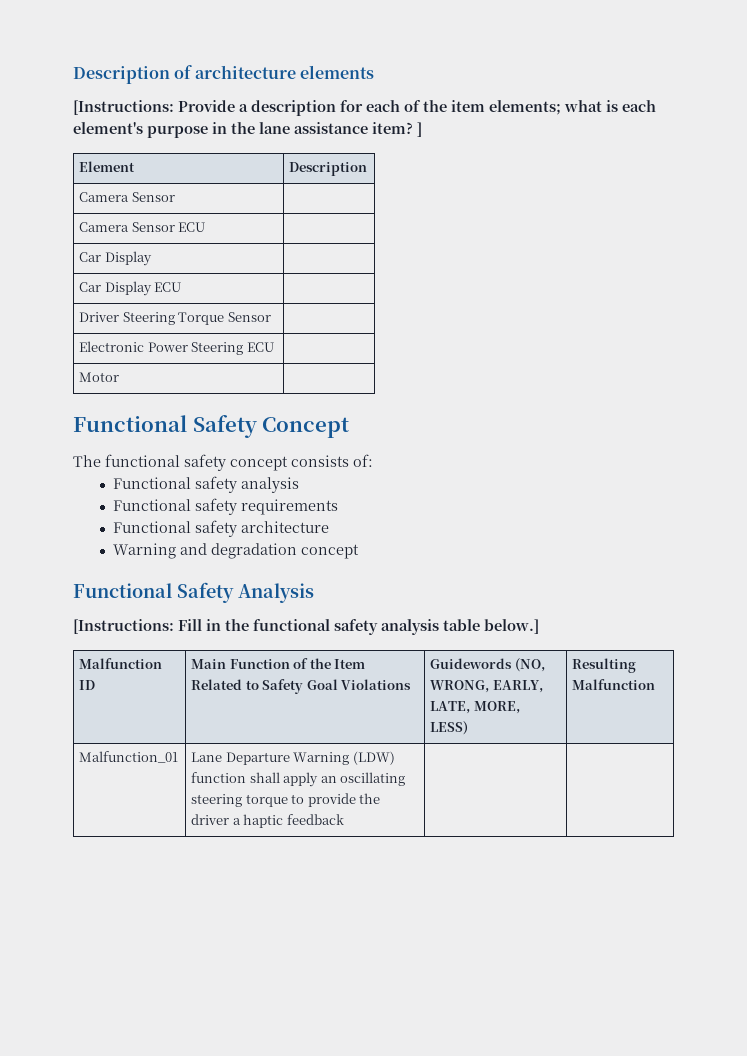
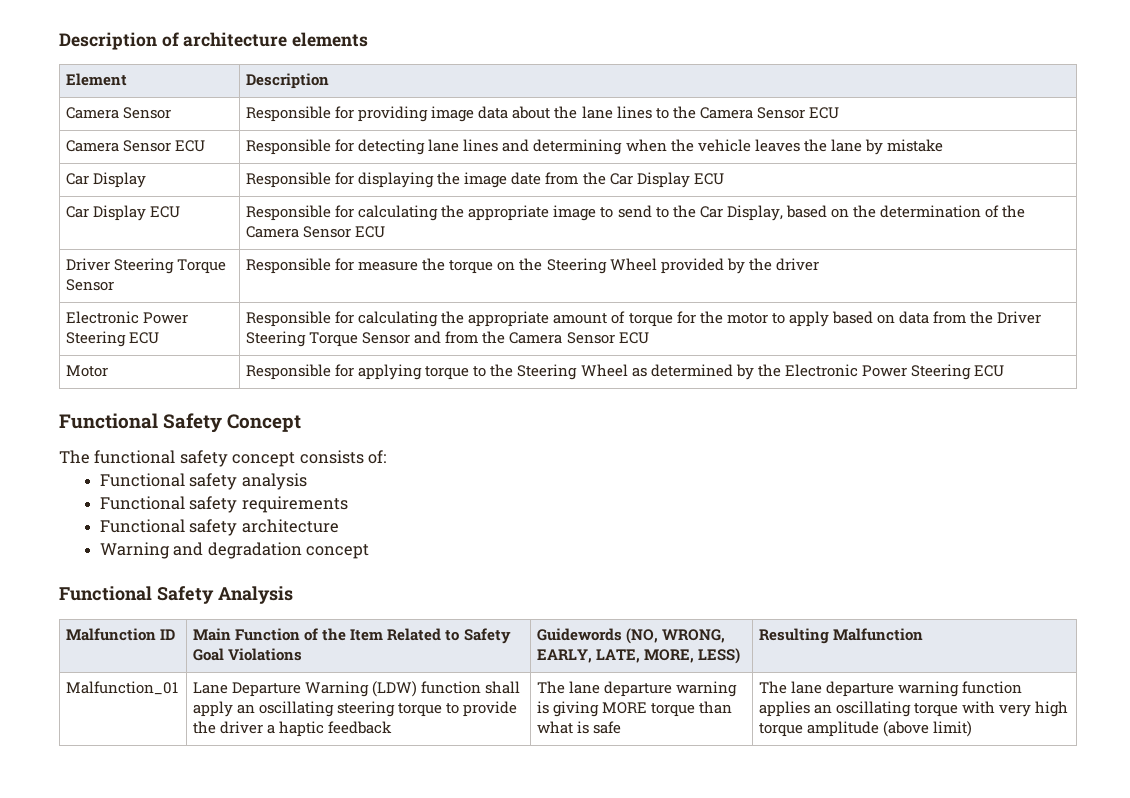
[73,100,656,116] [73,122,422,138] [78,161,135,172] [288,162,367,176] [78,192,175,202] [78,222,206,232] [78,251,152,266] [78,281,182,296] [78,312,271,325] [78,341,274,355] [78,372,119,382] // [Instructions: Provide a description for each of the item elements; what is each element's purpose in the lane assistance item? ] // Element | Description // Camera Sensor | // Camera Sensor ECU | // Car Display | // Car Display ECU | // Driver Steering Torque Sensor | // Electronic Power Steering ECU | // Motor | -> [66,73,128,86] [246,73,330,89] [66,107,172,119] [246,106,839,122] [66,140,206,152] [246,139,943,155] [66,172,147,188] [246,172,724,188] [66,205,181,221] [246,205,1026,221] [246,226,386,238] [66,258,227,274] [66,279,115,291] [246,258,819,274] [66,311,189,324] [66,331,160,347] [246,311,1042,327] [246,331,649,347] [66,365,109,377] [246,364,1004,380] // Element | Description // Camera Sensor | Responsible for providing image data about the lane lines to the Camera Sensor ECU // Camera Sensor ECU | Responsible for detecting lane lines and determining when the vehicle leaves the lane by mistake // Car Display | Responsible for displaying the image date from the Car Display ECU // Car Display ECU | Responsible for calculating the appropriate image to send to the Car Display, based on the determination of the Camera Sensor ECU // Driver Steering Torque Sensor | Responsible for measure the torque on the Steering Wheel provided by the driver // Electronic Power Steering ECU | Responsible for calculating the appropriate amount of torque for the motor to apply based on data from the Driver Steering Torque Sensor and from the Camera Sensor ECU // Motor | Responsible for applying torque to the Steering Wheel as determined by the Electronic Power Steering ECU
[73,619,539,635] // [Instructions: Fill in the functional safety analysis table below.] -> (293, 595) none
(344, 819) | -> [537,681,738,697] [537,701,733,717] [537,721,622,734] [759,681,1023,697] [759,701,1069,717] [759,721,973,737] The lane departure warning is giving MORE torque than what is safe | The lane departure warning function applies an oscillating torque with very high torque amplitude (above limit)

